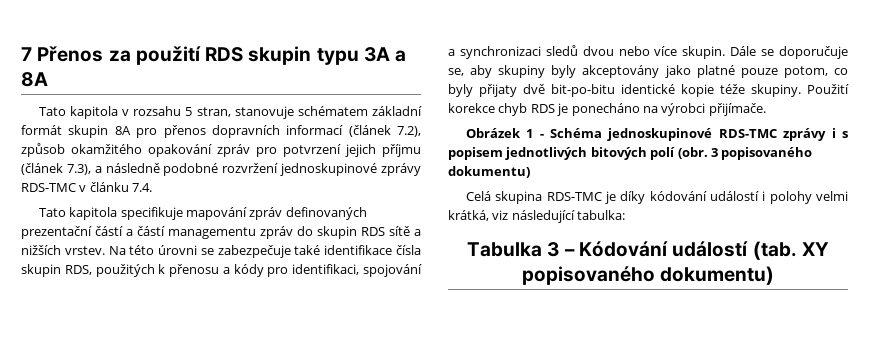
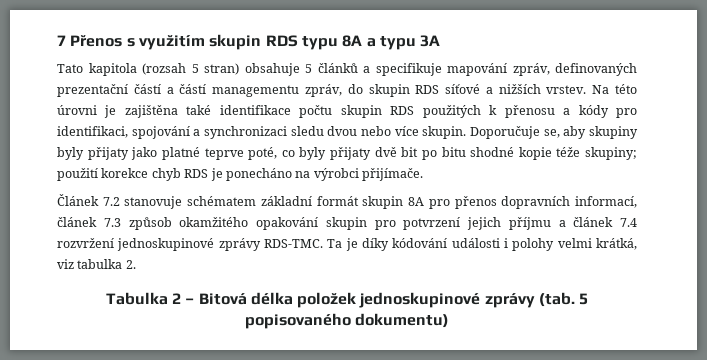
[108,46,312,65] za použití RDS skupin -> [126,34,376,50] s využitím skupin RDS typu 8A a
[395,50,407,62] [21,72,48,87] [38,106,423,119] [21,125,421,138] [21,143,421,157] [21,163,421,176] [21,182,153,192] [38,207,118,220] a 8A // Tato kapitola v rozsahu 5 stran, stanovuje schématem základní formát skupin 8A pro přenos dopravních informací (článek 7.2), způsob okamžitého opakování zpráv pro potvrzení jejich příjmu (článek 7.3), a následně podobné rozvržení jednoskupinové zprávy RDS-TMC v článku 7.4. // Tato kapitola -> [57,63,370,76] // Tato kapitola (rozsah 5 stran) obsahuje 5 článků a
[249,207,283,220] zpráv -> [512,63,550,76] zpráv,
[260,226,293,239] zpráv -> [304,84,342,97] zpráv,
[389,226,410,236] sítě -> [445,84,481,94] síťové
[200,245,421,258] [21,264,92,277] se zabezpečuje také identifikace čísla skupin RDS, -> [104,105,415,118] je zajištěna také identifikace počtu skupin RDS
[545,45,578,56] sledů -> [290,126,324,136] sledu
[730,46,848,59] Dále se doporučuje -> [470,126,540,139] Doporučuje
[582,65,660,78] akceptovány -> [87,147,129,160] přijaty
[740,66,828,78] pouze potom, -> [204,147,278,160] teprve poté,
[551,84,849,97] bit-po-bitu identické kopie téže skupiny. Použití -> [401,147,637,160] [57,168,98,181] bit po bitu shodné kopie téže skupiny; použití
[465,128,848,141] [448,147,813,160] [448,166,530,178] [465,191,602,204] Obrázek 1 - Schéma jednoskupinové RDS-TMC zprávy i s popisem jednotlivých bitových polí (obr. 3 popisovaného dokumentu) // Celá skupina RDS-TMC -> [57,194,638,209] [57,217,637,230] [57,238,343,251] Článek 7.2 stanovuje schématem základní formát skupin 8A pro přenos dopravních informací, článek 7.3 způsob okamžitého opakování skupin pro potvrzení jejich příjmu a článek 7.4 rozvržení jednoskupinové zprávy RDS-TMC. Ta
[709,191,759,201] událostí -> [451,238,500,248] události
[511,210,626,223] následující tabulka: -> [77,259,136,269] tabulka 2.
[547,241,829,260] 3 – Kódování událostí (tab. XY -> [171,292,589,308] 2 – Bitová délka položek jednoskupinové zprávy (tab. 5

